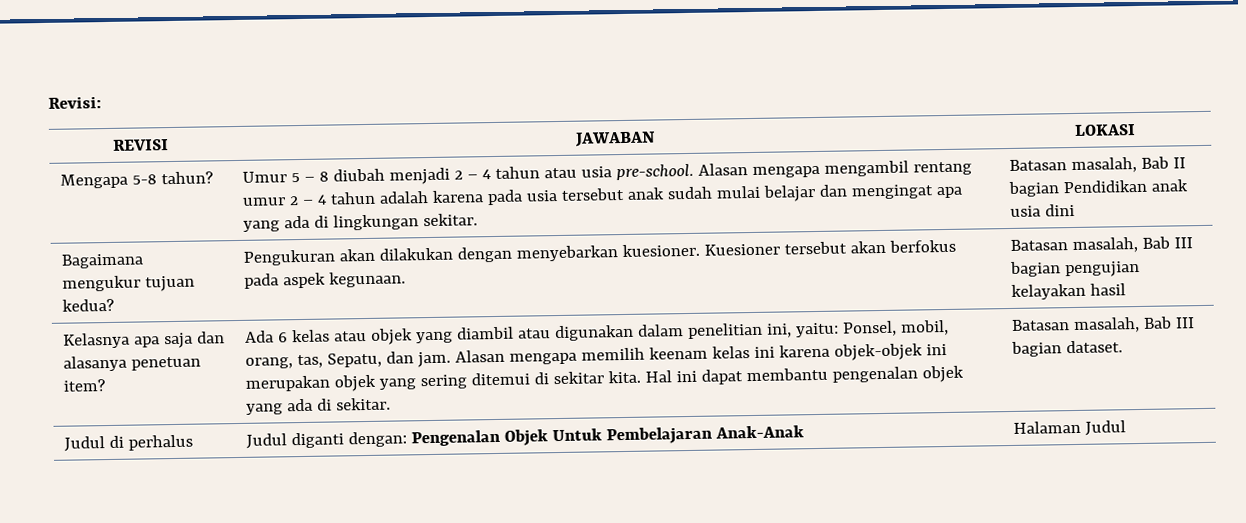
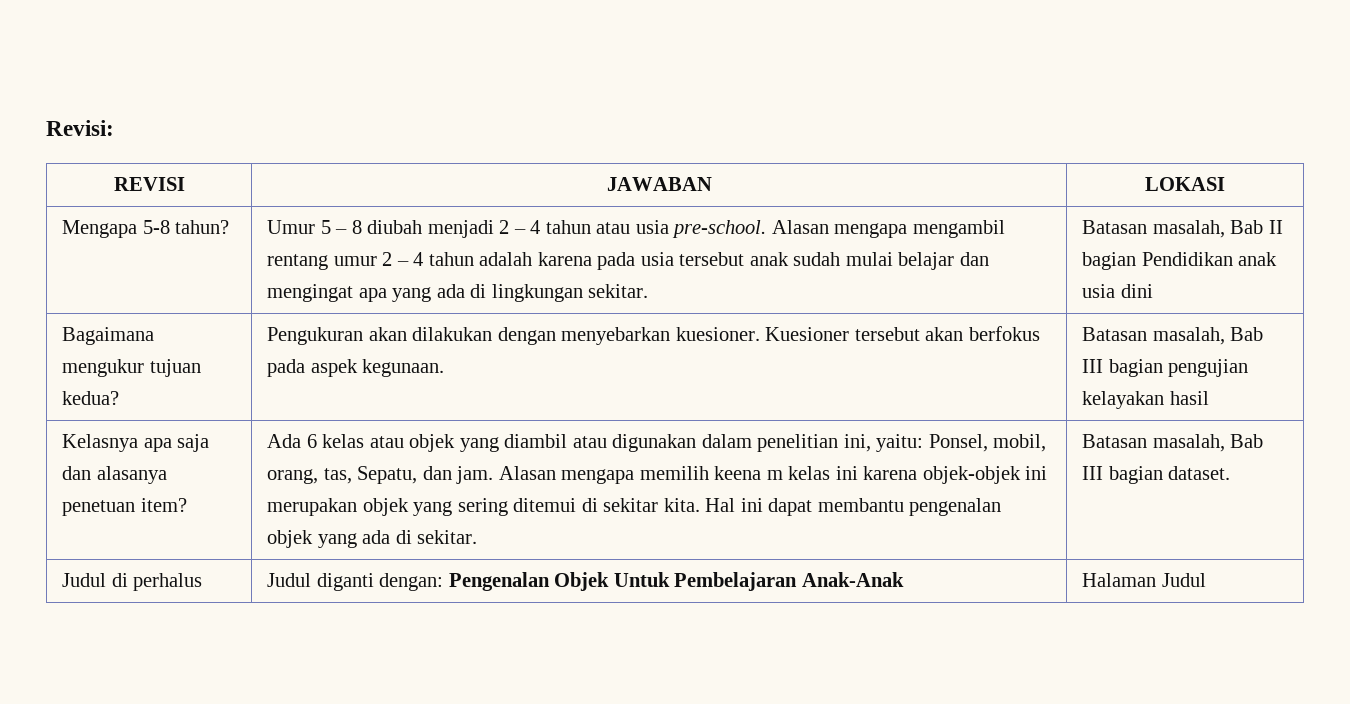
[648,346,708,360] keenam -> [714,466,783,480] keena m

